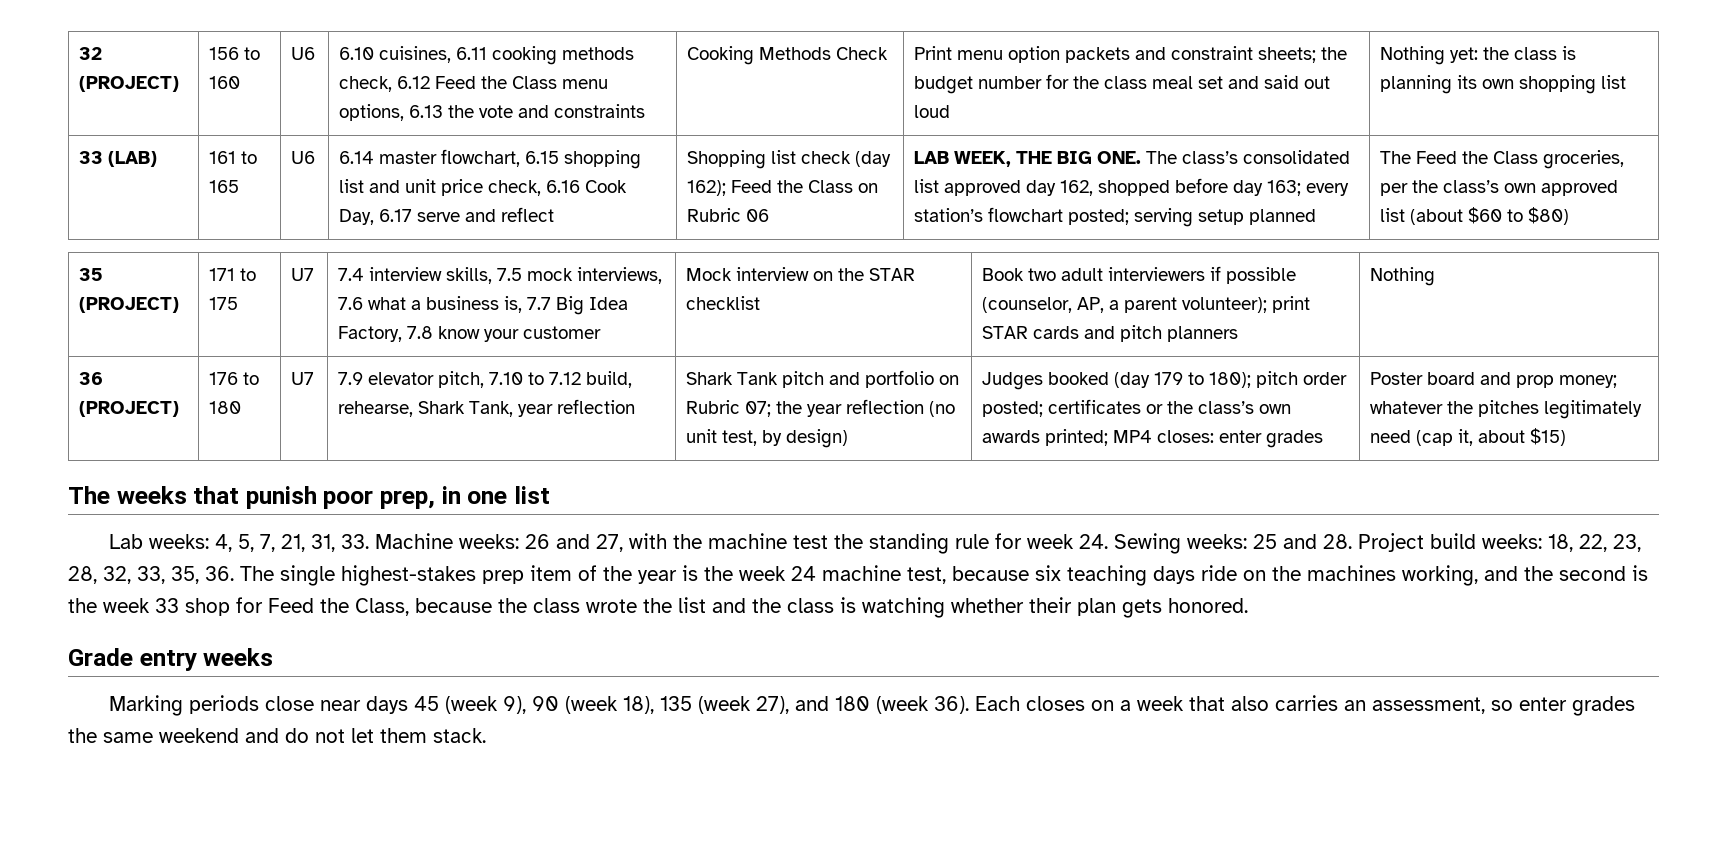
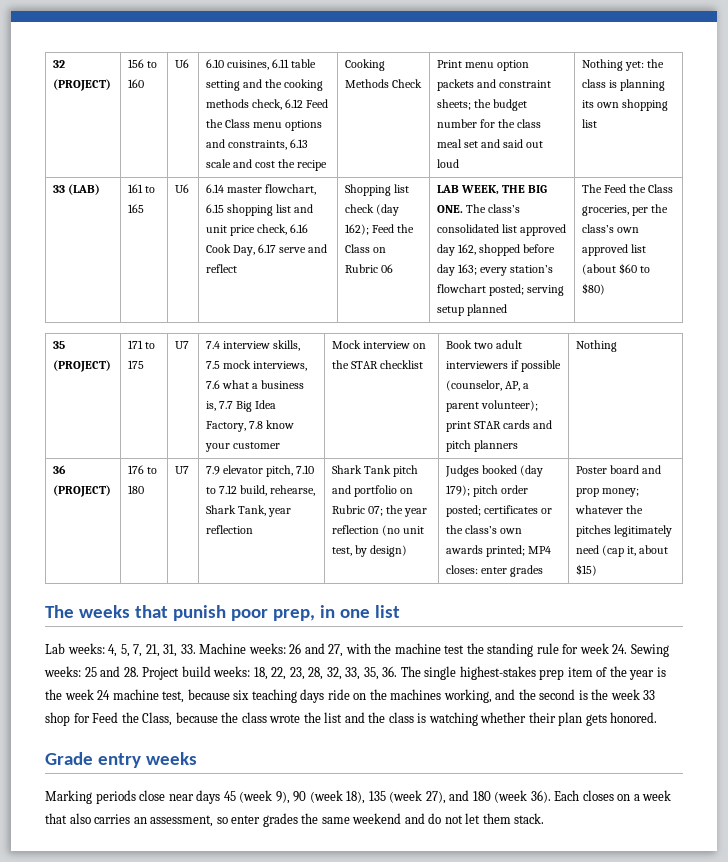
(488, 53) none -> [291,59,317,68] [206,79,283,91] table setting and the
[339,104,646,121] options, 6.13 the vote and constraints -> [285,120,323,131] [206,139,309,150] [206,159,328,171] options and constraints, 6.13 scale and cost the recipe
[1154,372,1252,388] 179 to 180); -> [446,485,471,496] 179);

